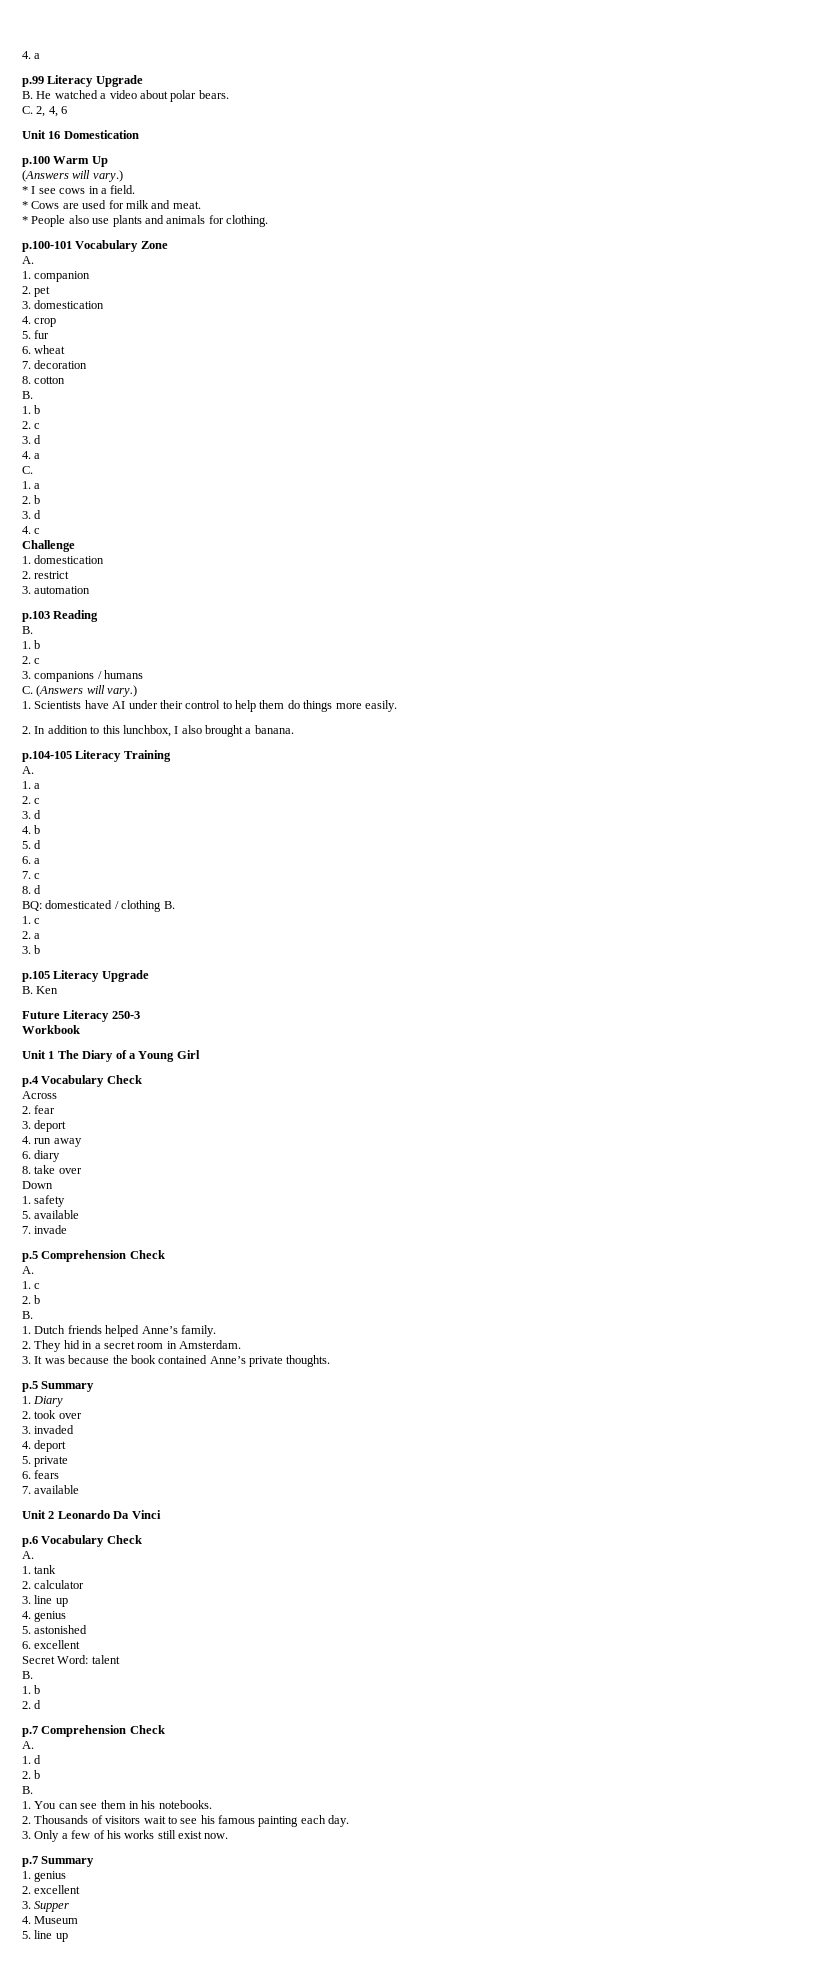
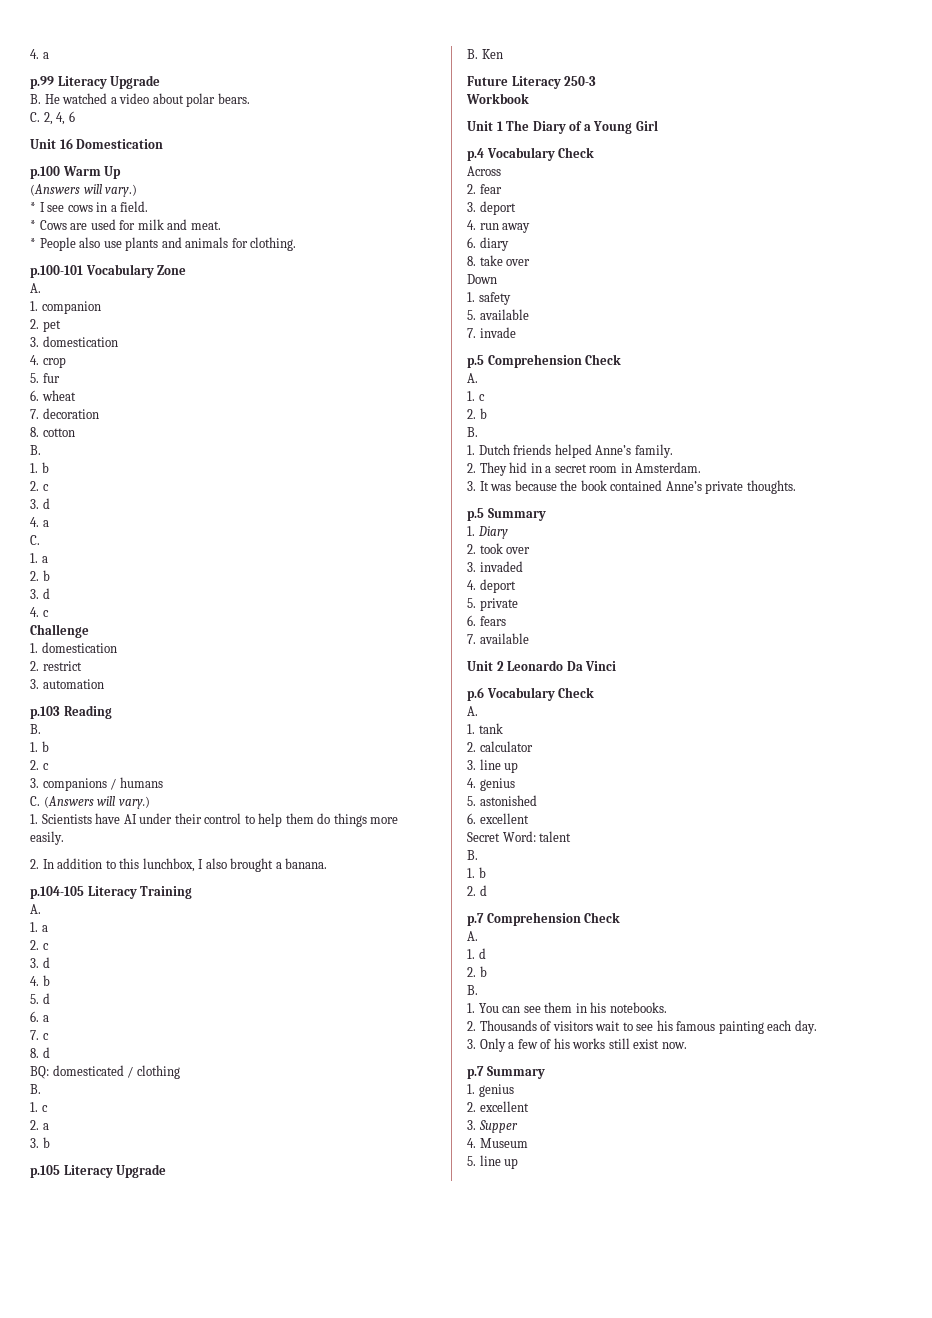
(162, 906) none -> (180, 1072) //

